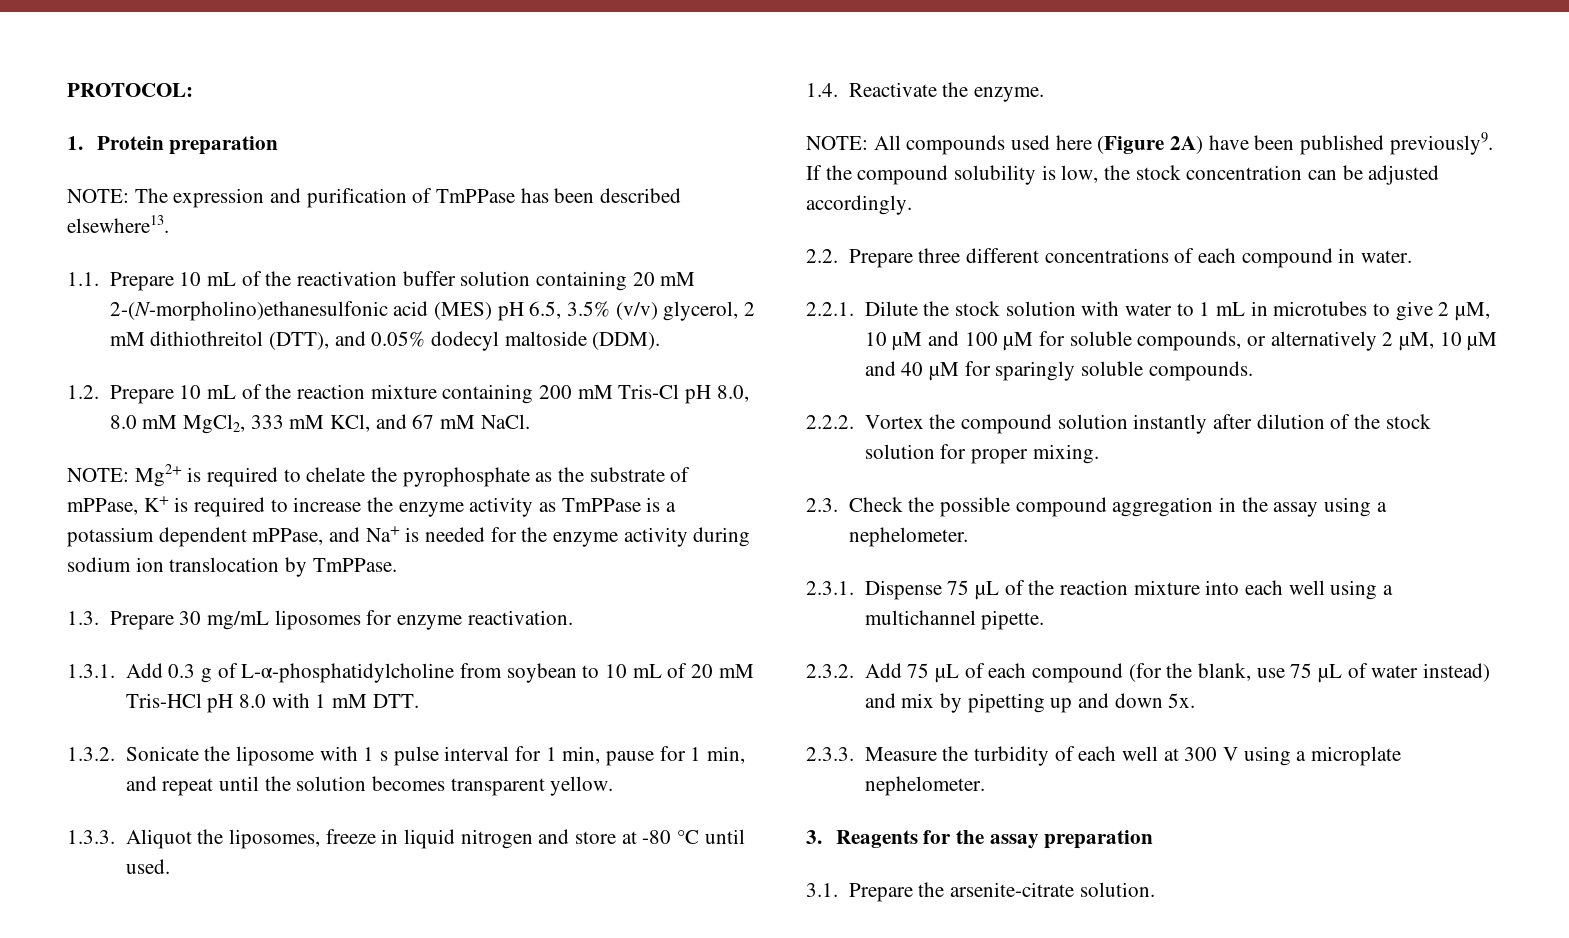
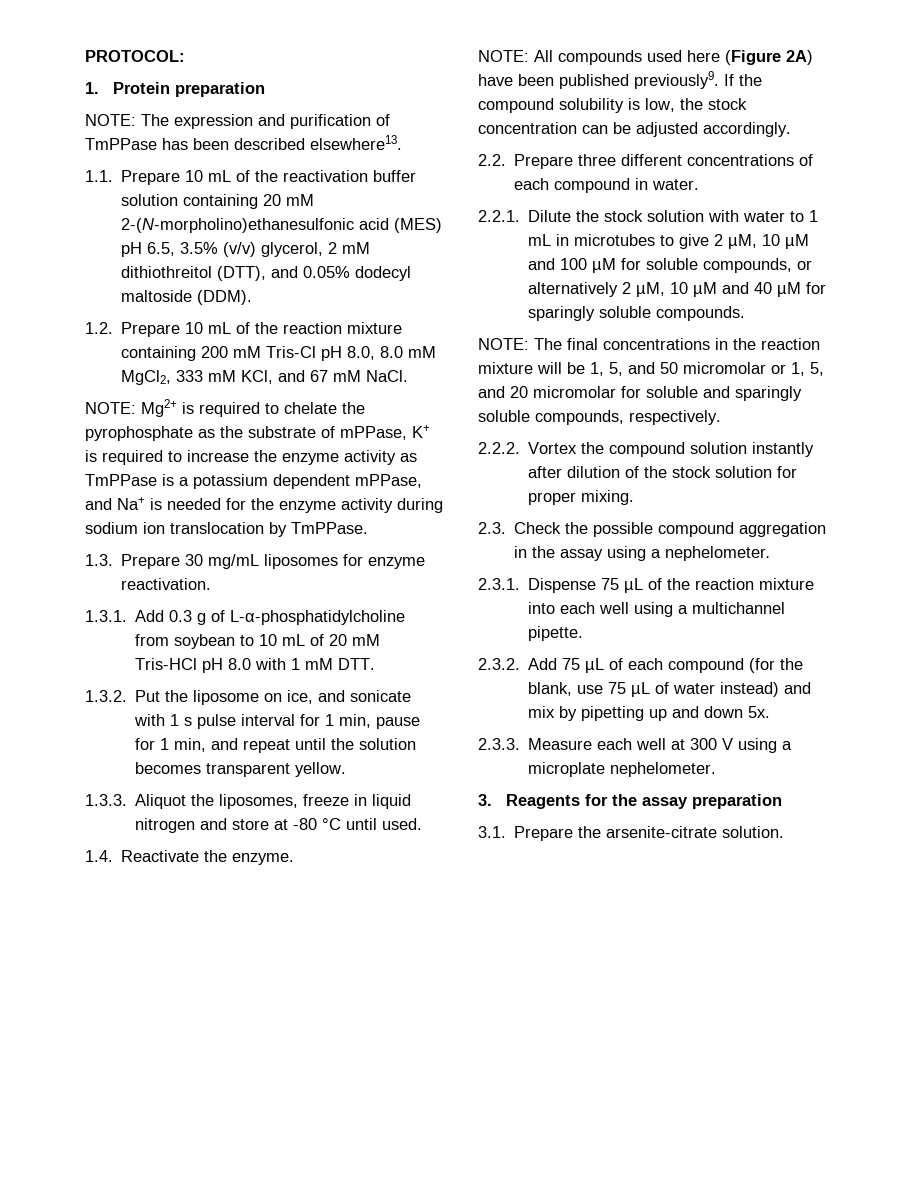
[125,746,199,761] Sonicate -> [135,690,161,702] Put
(314, 756) none -> [264,690,412,704] on ice, and sonicate
(1253, 371) none -> [478,338,820,350] [478,362,824,376] [478,386,802,401] [478,410,721,425] // NOTE: The final concentrations in the reaction mixture will be 1, 5, and 50 micromolar or 1, 5, and 20 micromolar for soluble and sparingly soluble compounds, respectively.
[942,746,1075,766] the turbidity of -> (593, 744) none

